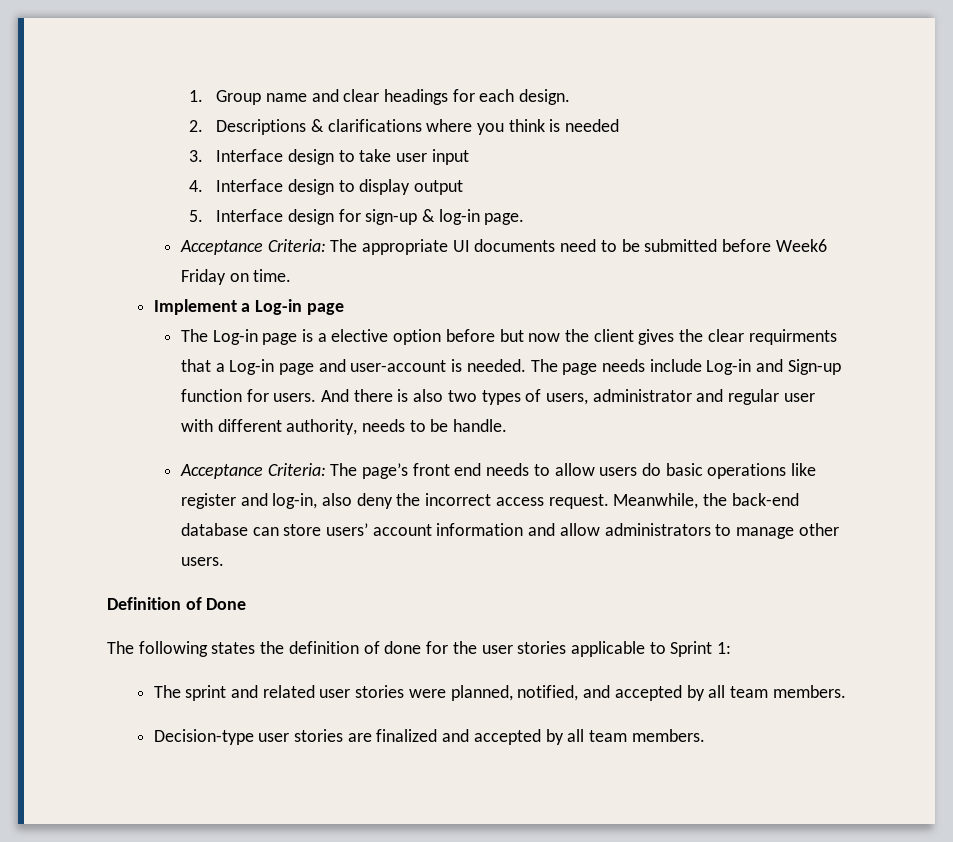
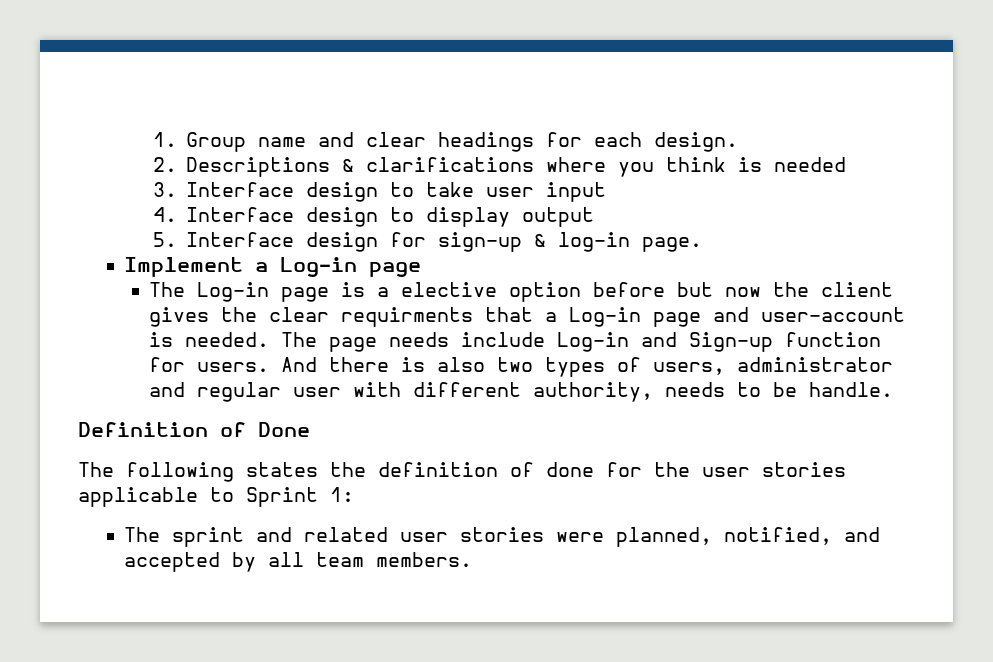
[179,239,827,255] [180,269,292,285] // Acceptance Criteria: The appropriate UI documents need to be submitted before Week6 Friday on time. -> (703, 244) none
[179,463,817,479] [180,493,799,509] [180,523,839,539] [180,557,224,566] // Acceptance Criteria: The page’s front end needs to allow users do basic operations like register and log-in, also deny the incorrect access request. Meanwhile, the back-end database can store users’ account information and allow administrators to manage other users. -> (894, 389) none
[153,729,705,745] // Decision-type user stories are finalized and accepted by all team members. -> (473, 559) none

